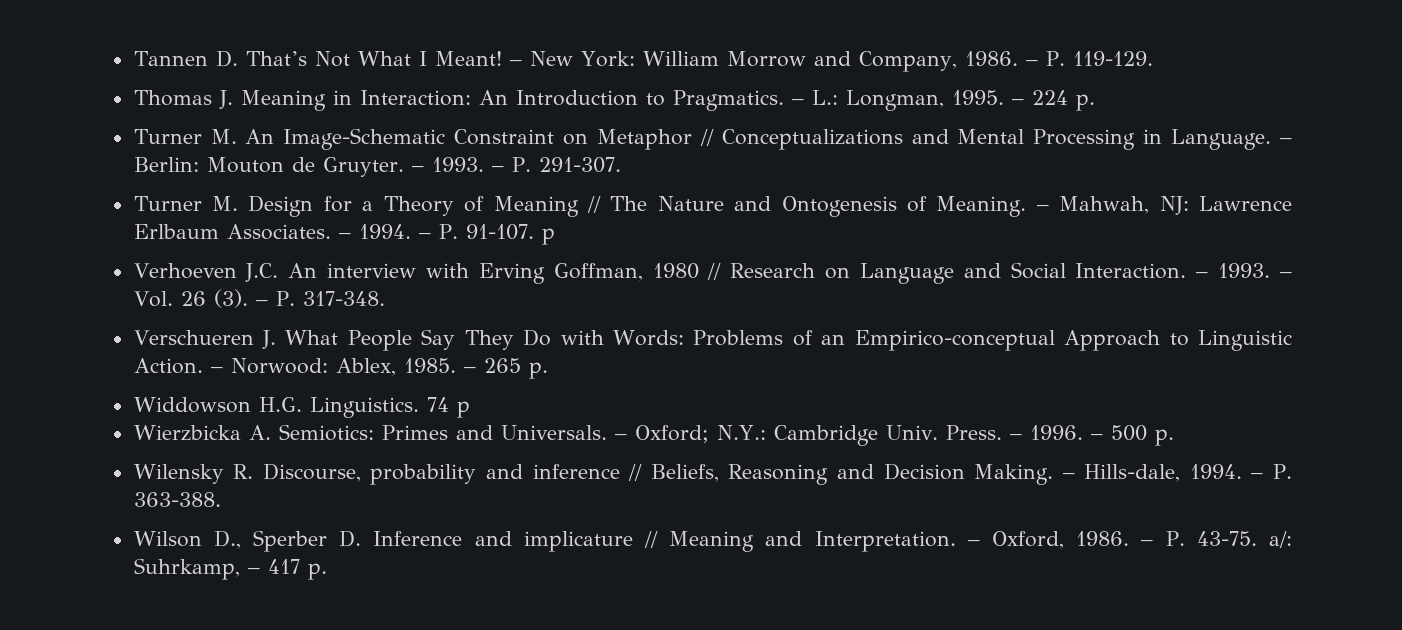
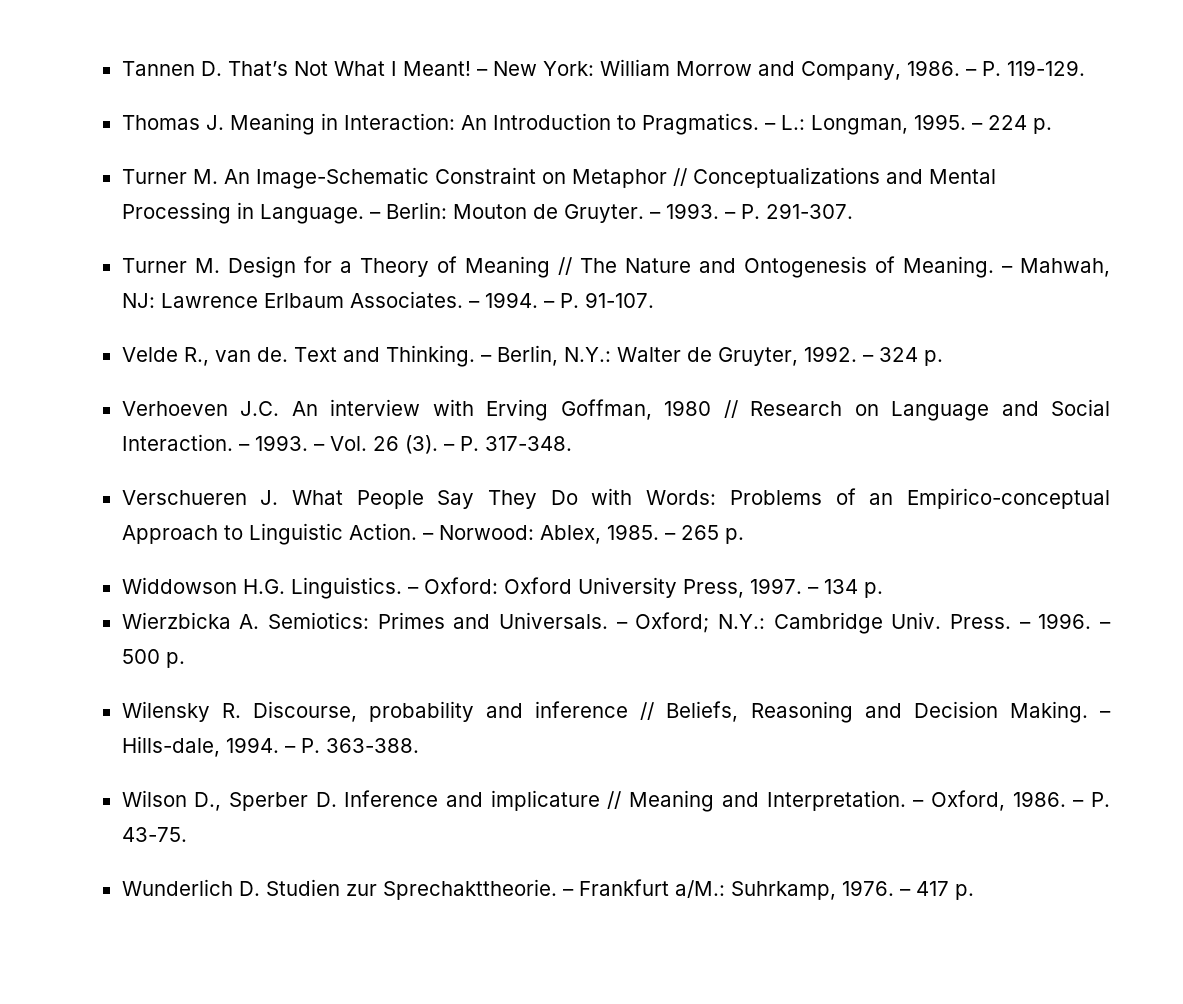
[541,228,555,245] p -> [121,345,943,367] // Velde R., van de. Text and Thinking. – Berlin, N.Y.: Walter de Gruyter, 1992. – 324 p.
[426,397,470,418] 74 p -> [407,577,883,598] – Oxford: Oxford University Press, 1997. – 134 p.
[1269,531,1292,548] [133,558,240,580] a/: Suhrkamp, -> [121,879,894,900] // Wunderlich D. Studien zur Sprechakttheorie. – Frankfurt a/M.: Suhrkamp, 1976.

